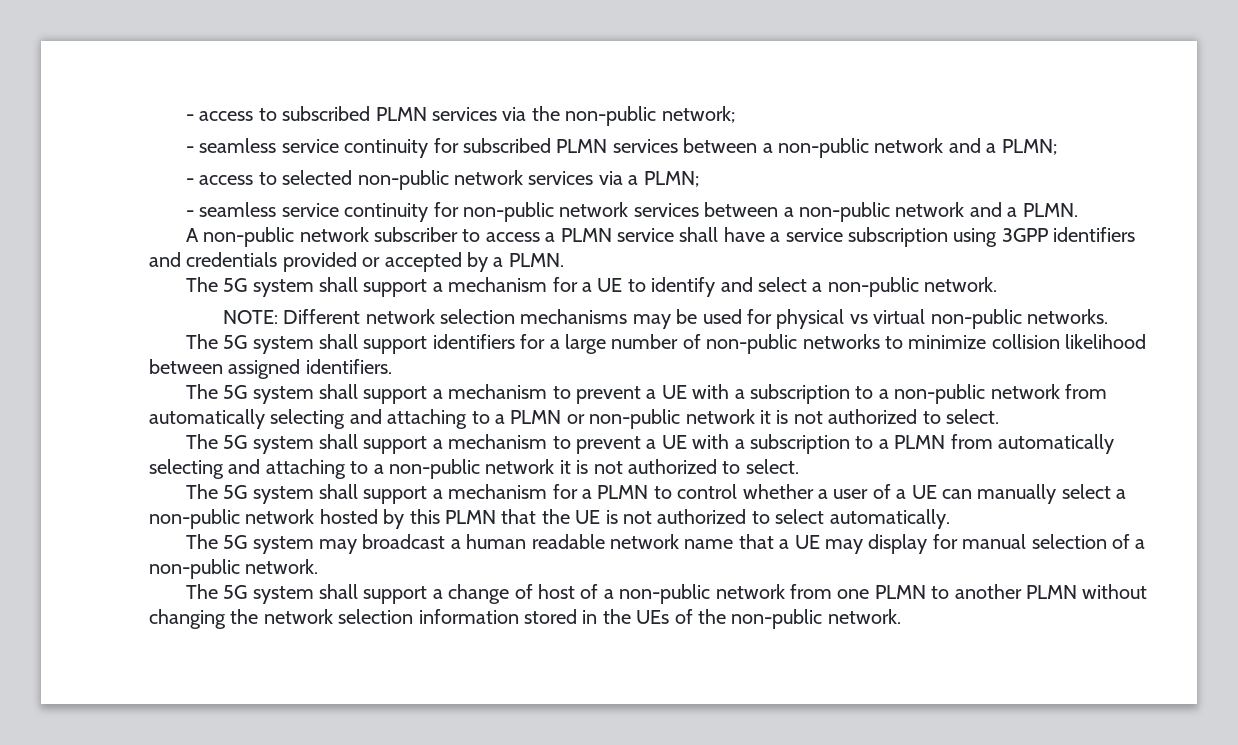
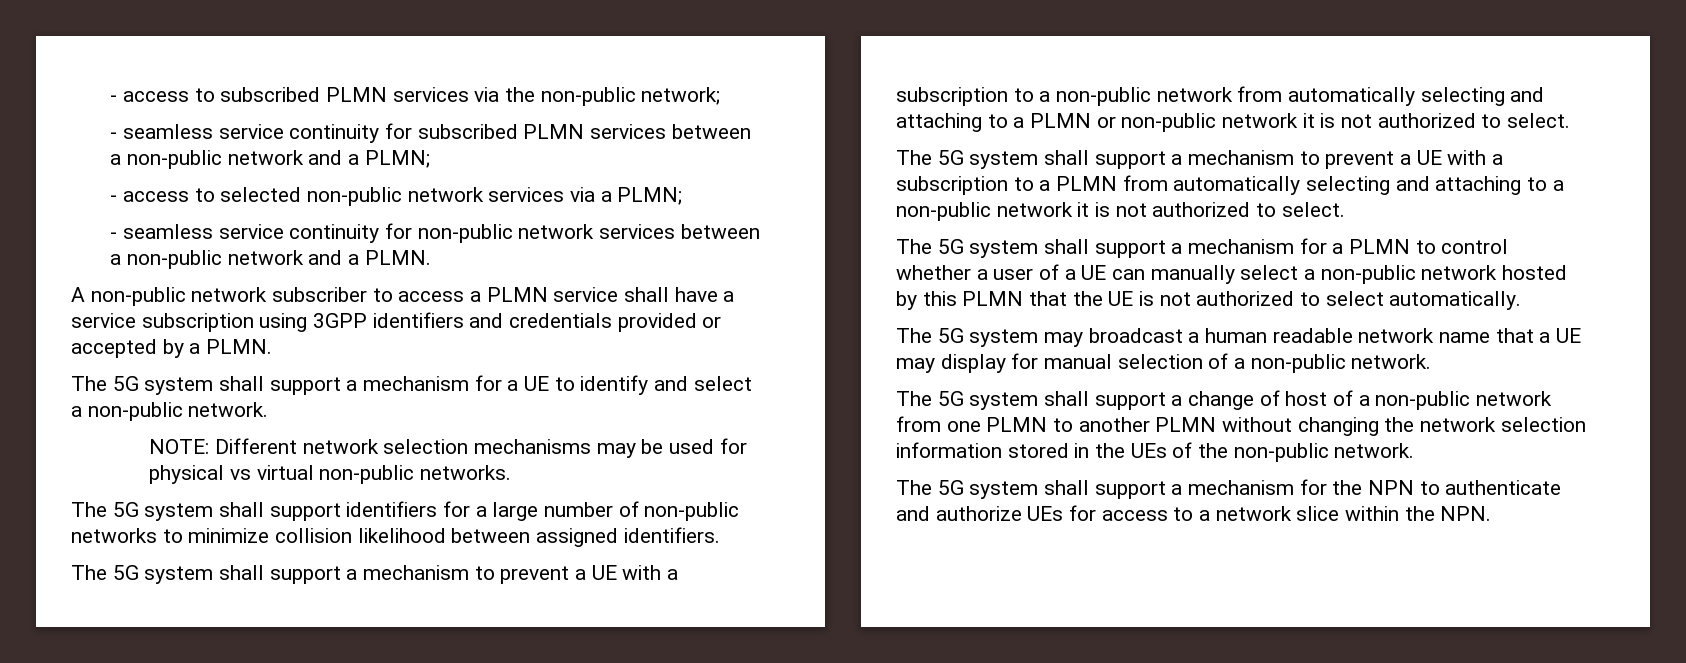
(901, 616) none -> [896,479,1562,499] [896,505,1492,521] // The 5G system shall support a mechanism for the NPN to authenticate and authorize UEs for access to a network slice within the NPN.

